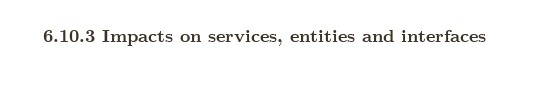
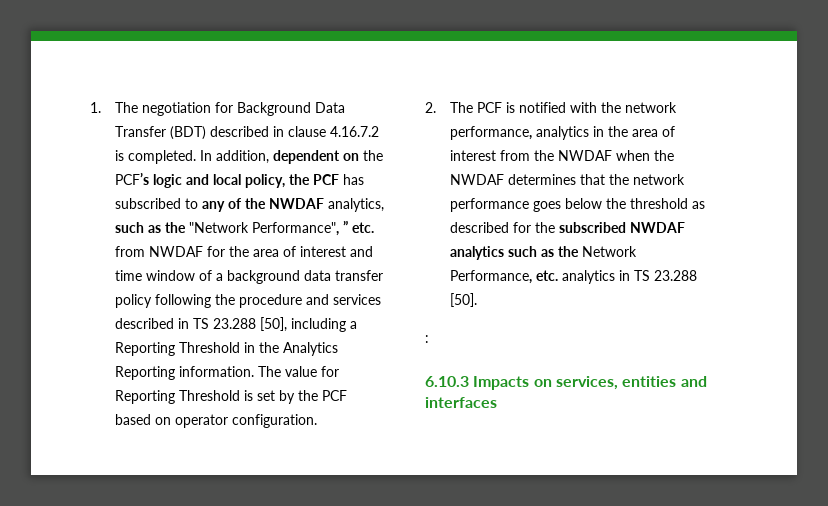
(43, 36) none -> [90,102,345,116] [114,126,379,140] [114,150,383,164] [114,172,364,188] [114,198,384,212] [114,220,374,236] [114,246,373,257] [114,270,383,284] [114,294,381,308] [114,317,357,332] [114,342,338,356] [114,366,339,380] [114,390,347,404] [114,414,317,428] [425,102,677,113] [449,126,675,140] [449,150,674,161] [449,174,685,185] [449,198,705,212] [449,222,685,233] [449,246,637,260] [449,270,697,284] [449,293,477,307] [425,335,429,343] 1. The negotiation for Background Data Transfer (BDT) described in clause 4.16.7.2 is completed. In addition, dependent on the PCF’s logic and local policy, the PCF has subscribed to any of the NWDAF analytics, such as the "Network Performance", ” etc. from NWDAF for the area of interest and time window of a background data transfer policy following the procedure and services described in TS 23.288 [50], including a Reporting Threshold in the Analytics Reporting information. The value for Reporting Threshold is set by the PCF based on operator configuration. // 2. The PCF is notified with the network performance, analytics in the area of interest from the NWDAF when the NWDAF determines that the network performance goes below the threshold as described for the subscribed NWDAF analytics such as the Network Performance, etc. analytics in TS 23.288 [50]. // : //

